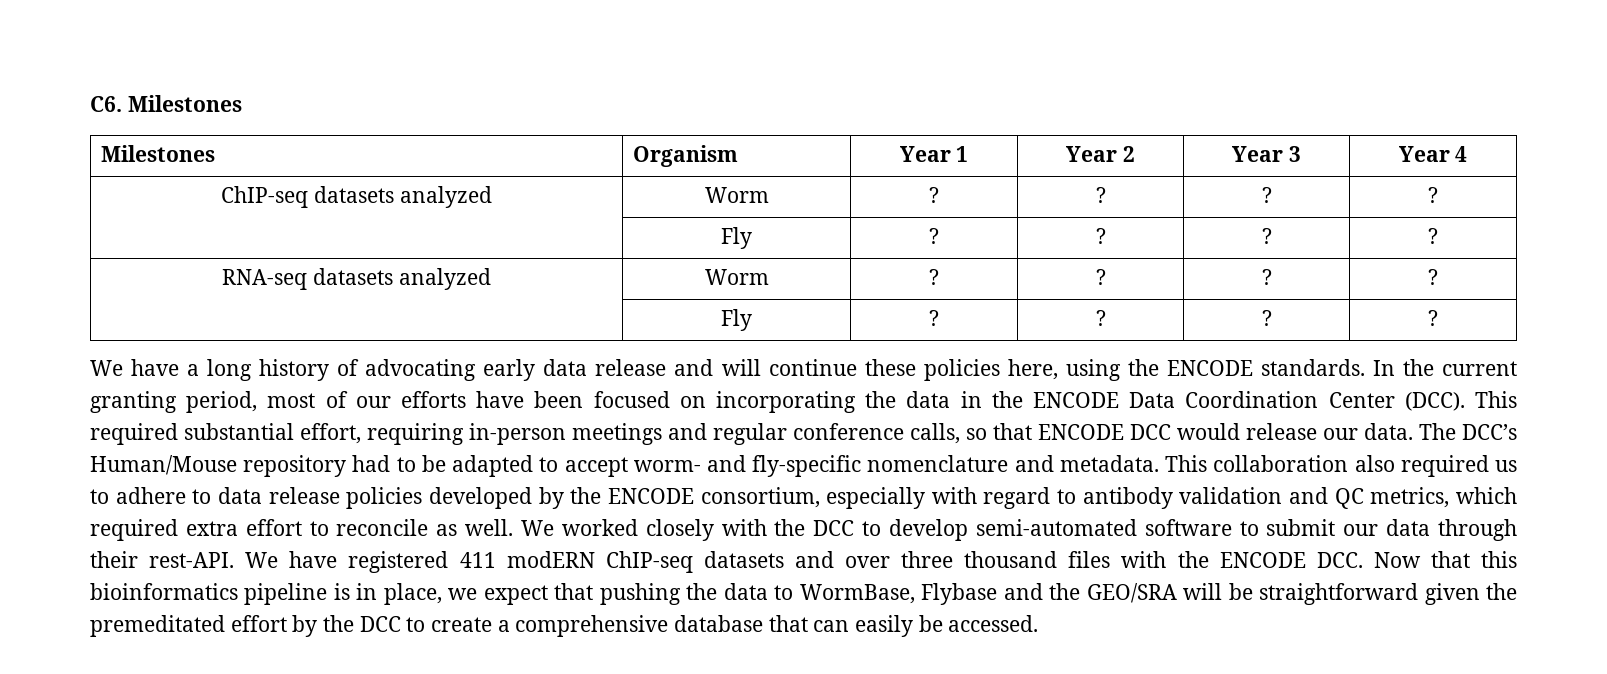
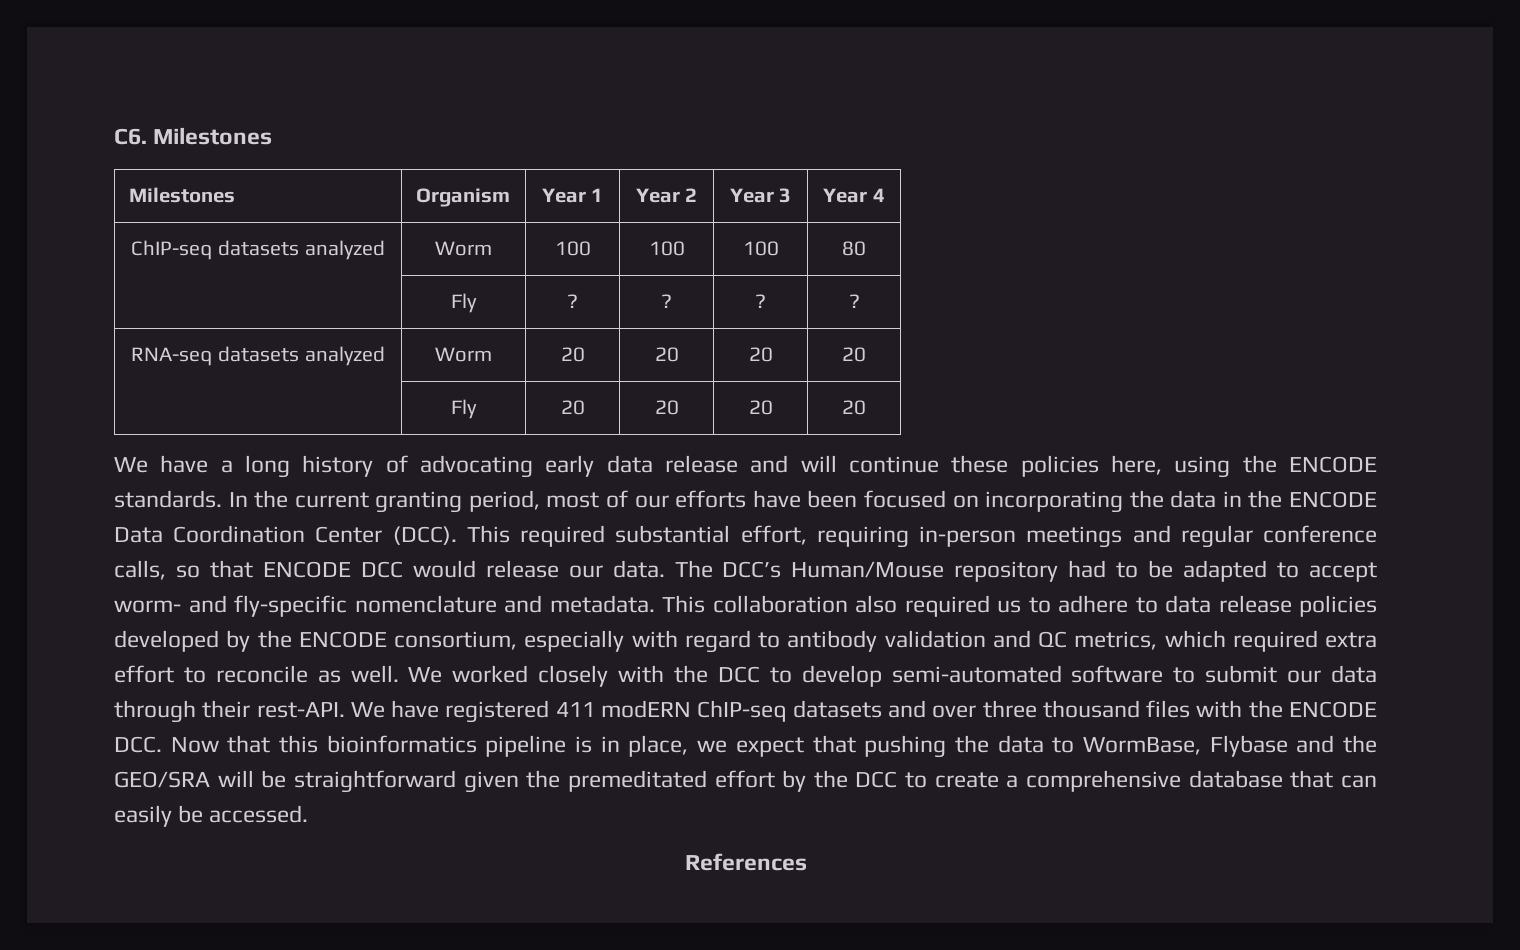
[929,187,939,203] [1095,187,1106,203] [1261,187,1272,203] [1428,187,1438,203] ? | ? | ? | ? -> [554,241,591,256] [648,241,685,256] [742,241,779,256] [842,241,866,256] 100 | 100 | 100 | 80
[929,269,939,285] [1095,269,1106,285] [1261,269,1272,285] [1428,269,1438,285] [721,309,752,331] [929,310,939,326] [1095,310,1106,326] [1261,310,1272,326] [1428,310,1438,326] ? | ? | ? | ? // | Fly | ? | ? | ? | ? -> [560,347,585,362] [654,347,679,362] [748,347,773,362] [842,347,866,362] [451,399,477,419] [560,400,585,415] [654,400,679,415] [748,400,773,415] [842,400,866,415] 20 | 20 | 20 | 20 // | Fly | 20 | 20 | 20 | 20
(1039, 623) none -> [684,853,807,871] // References

